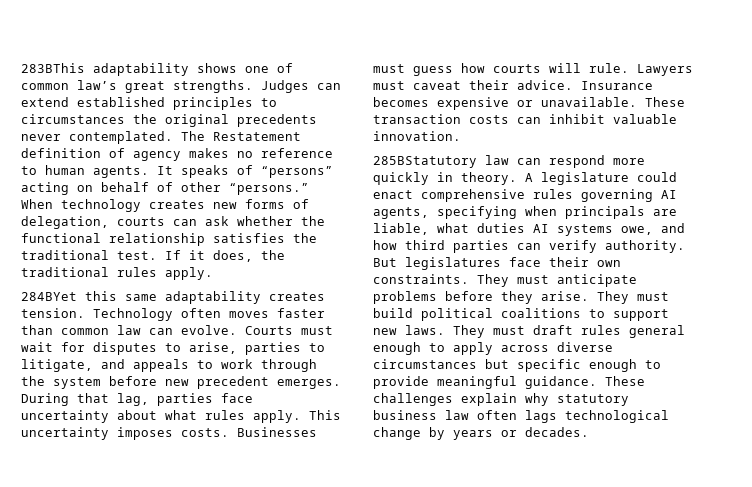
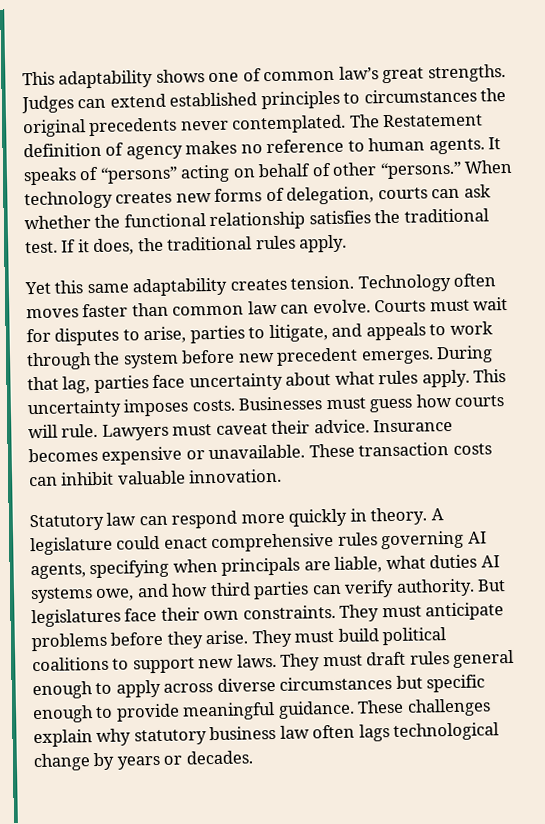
[21,63,85,73] 283BThis -> [22,71,55,86] This
[21,292,77,301] 284BYet -> [24,281,51,295] Yet
[373,156,477,168] 285BStatutory -> [29,513,104,532] Statutory

